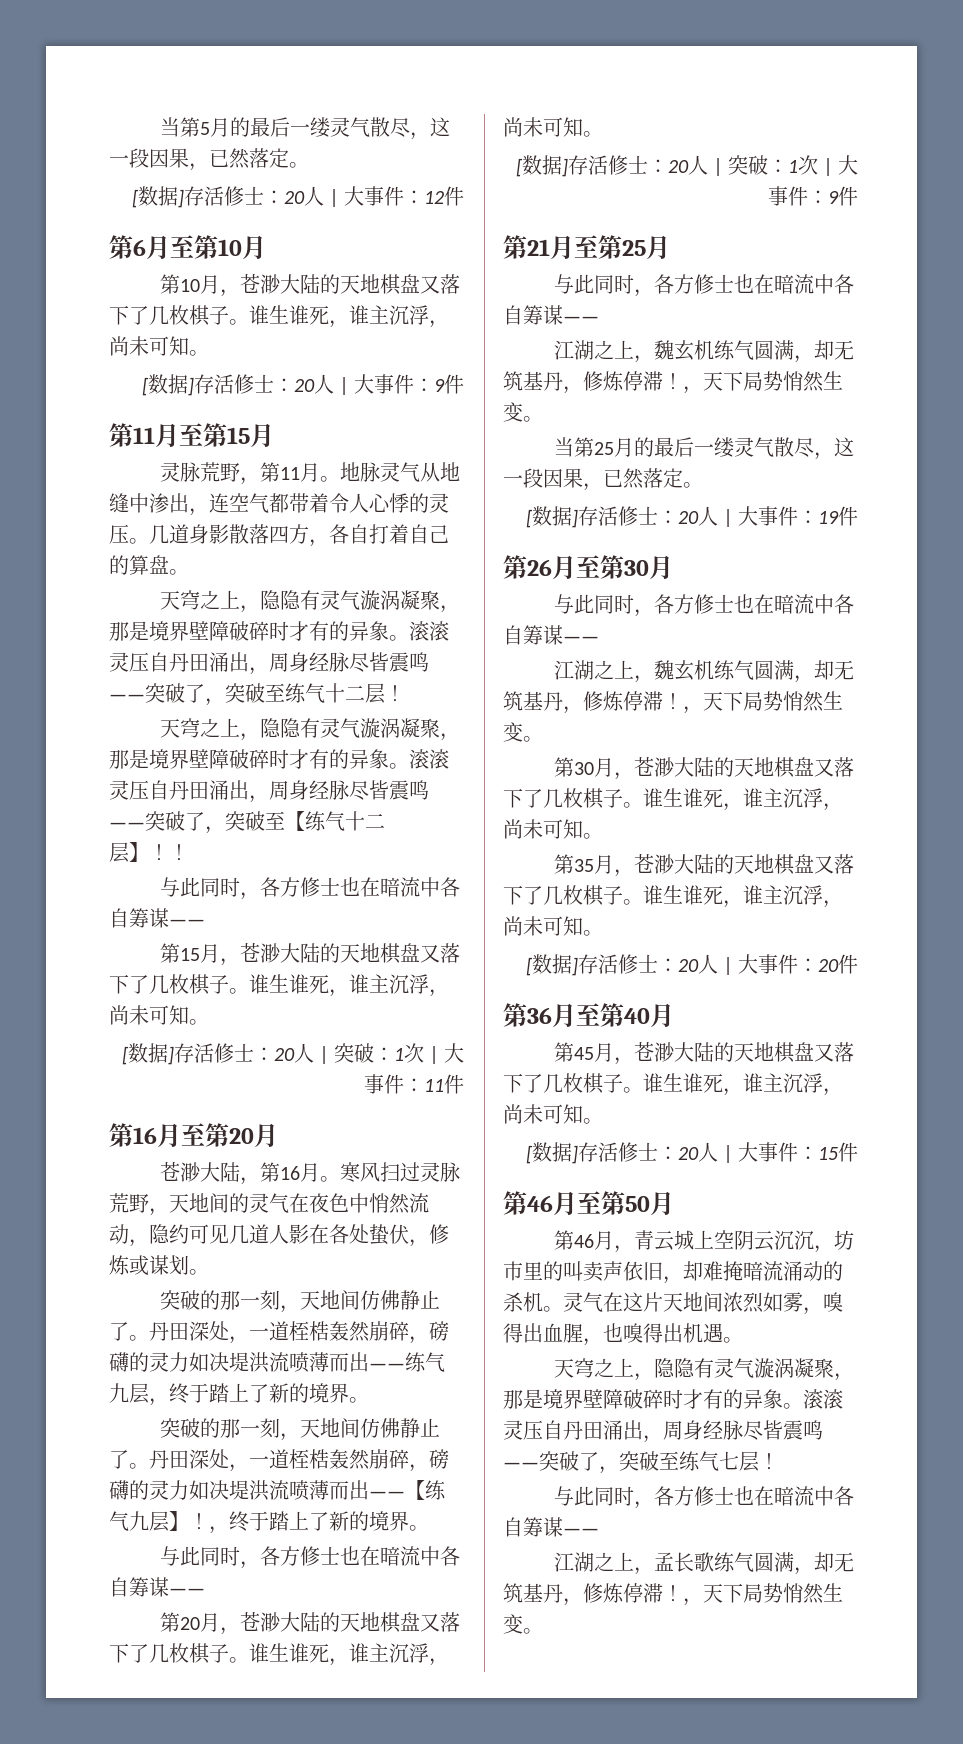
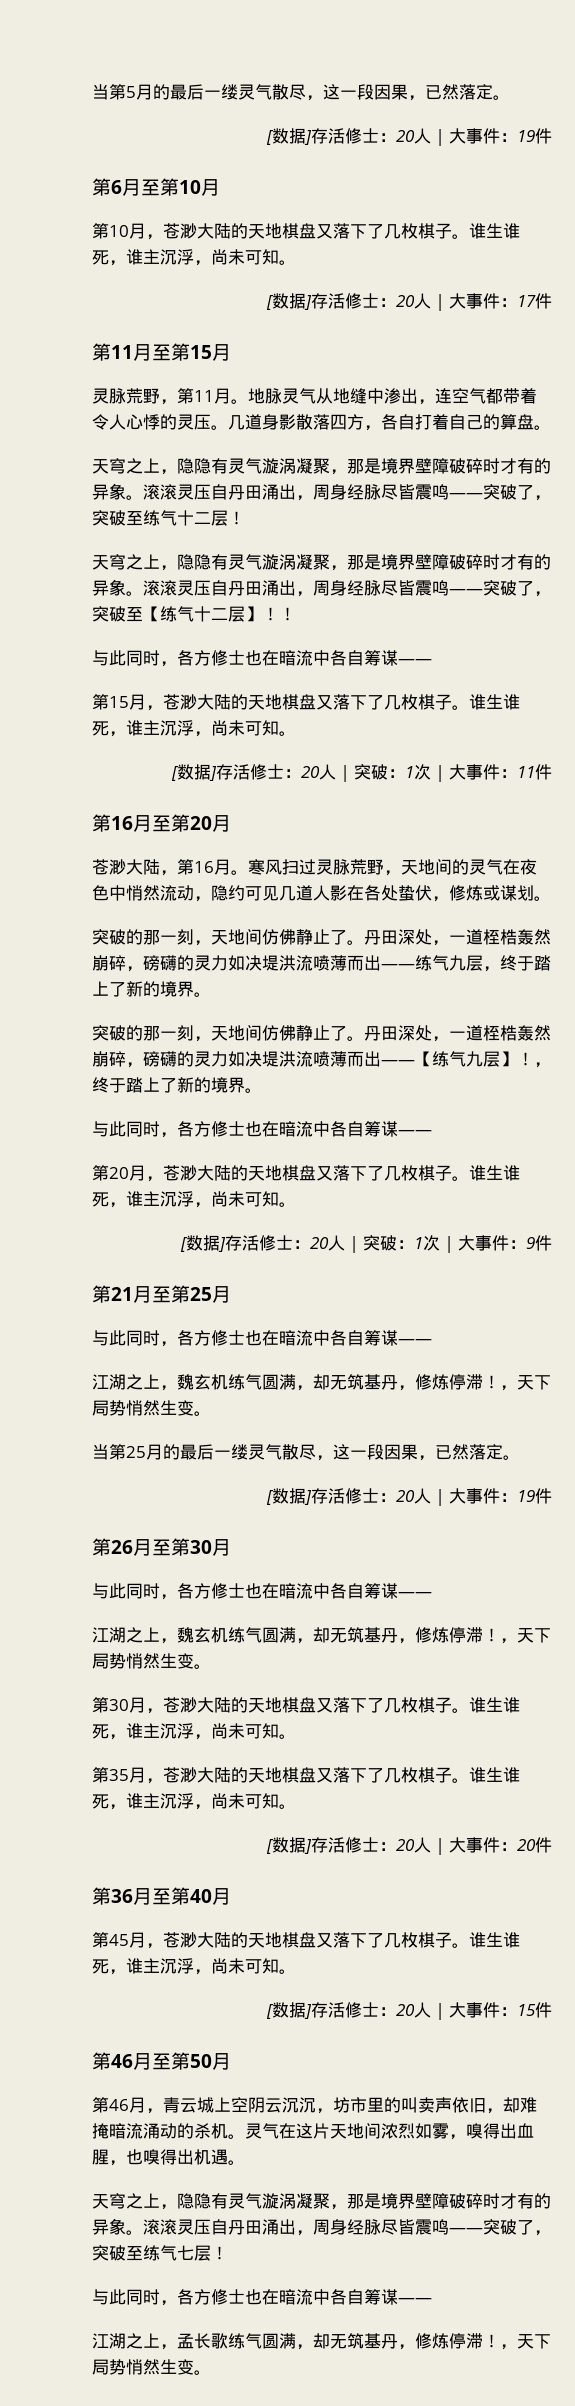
[424,191,444,204] 12 -> [517,130,535,142] 19
[434,379,445,392] 9 -> [517,295,536,307] 17

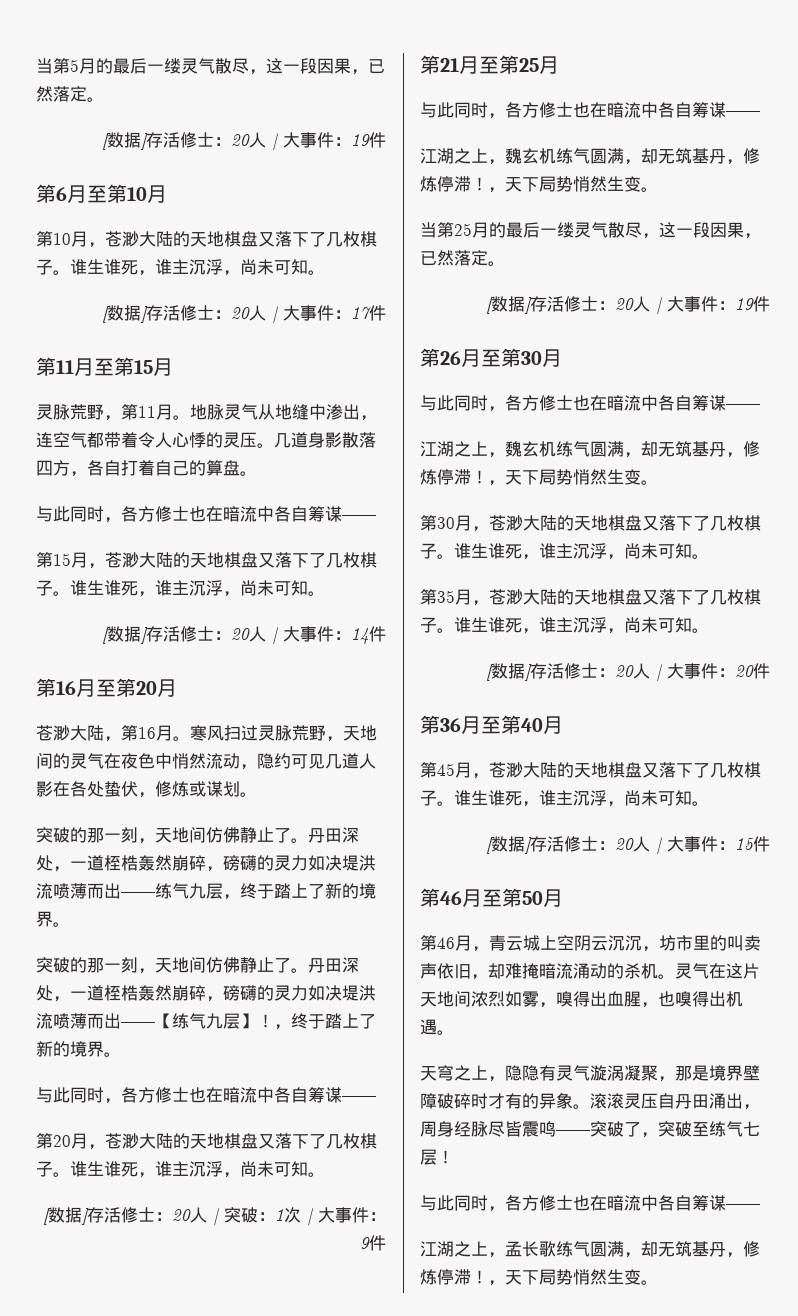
[92,458,551,475] [92,483,551,501] [92,510,245,526] [92,554,551,571] [92,579,551,597] [92,606,296,622] // 天穹之上，隐隐有灵气漩涡凝聚，那是境界壁障破碎时才有的异象。滚滚灵压自丹田涌出，周身经脉尽皆震鸣——突破了，突破至练气十二层！ // 天穹之上，隐隐有灵气漩涡凝聚，那是境界壁障破碎时才有的异象。滚滚灵压自丹田涌出，周身经脉尽皆震鸣——突破了，突破至【练气十二层】！！ -> (257, 473) none
[353,764,535,782] 突破：1次 | 大事件：11 -> [283,626,369,644] 大事件：14

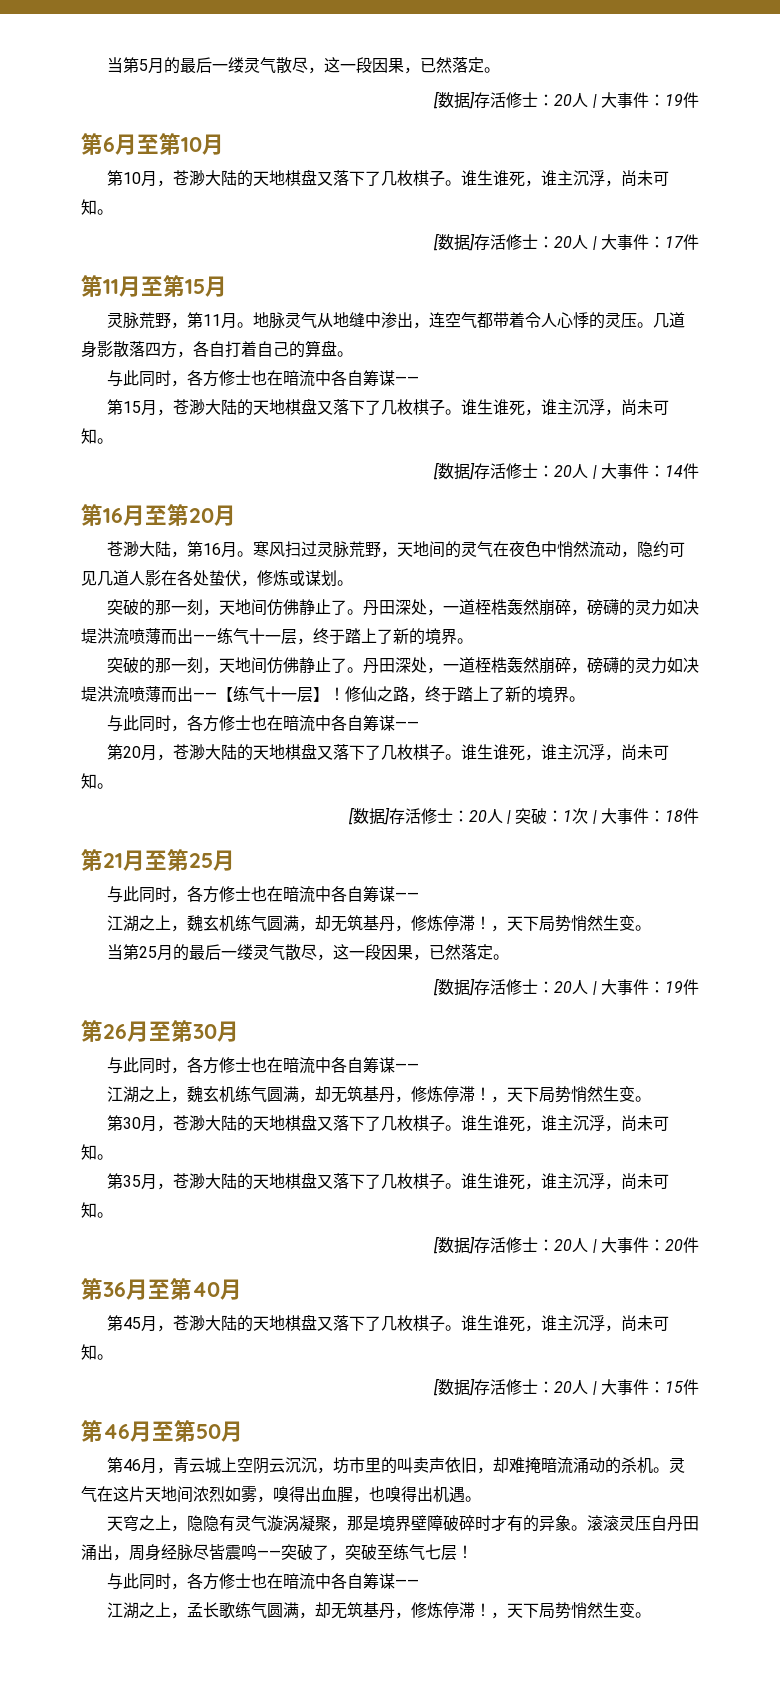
[189,883,206,899] 九 -> [249,628,281,644] 十一
[206,1013,274,1029] 九层】！ -> [265,686,409,702] 十一层】！修仙之路
[360,1237,370,1249] 9 -> [665,810,684,822] 18

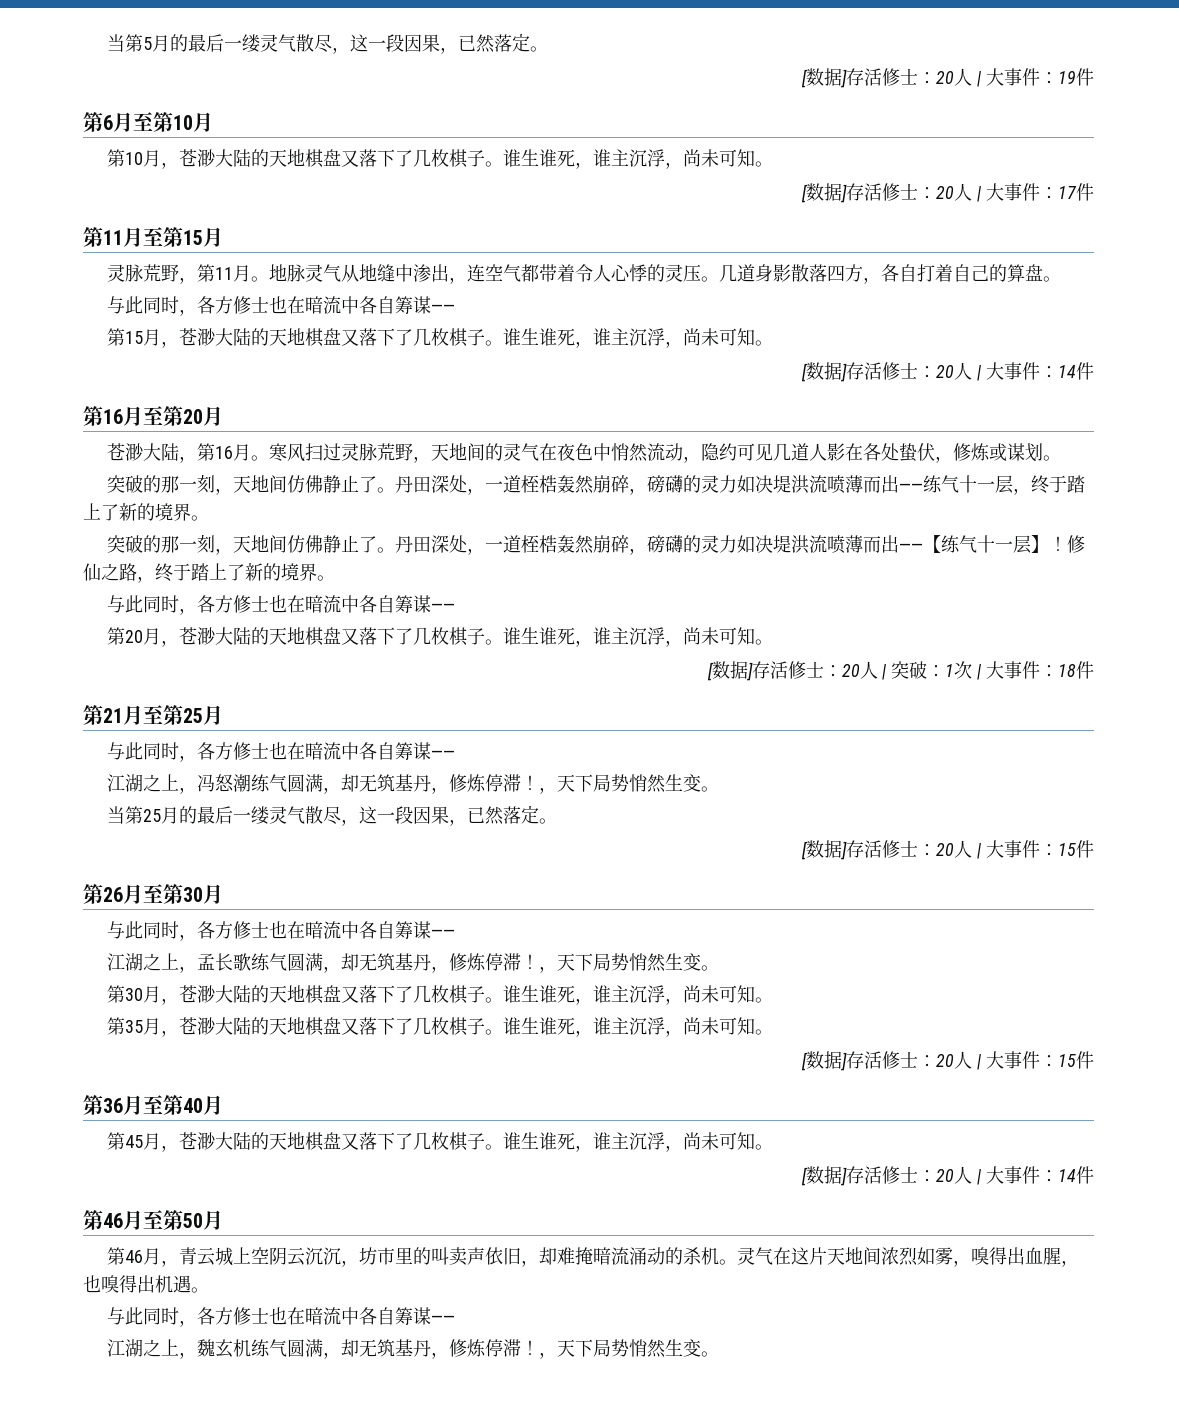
[186,915,235,932] 魏玄机 -> [196,774,251,792] 冯怒潮
[665,981,684,993] 19 -> [1058,843,1076,856] 15
[186,1086,235,1103] 魏玄机 -> [196,953,251,971] 孟长歌
[665,1239,684,1251] 20 -> [1058,1054,1076,1067] 15
[665,1381,684,1393] 15 -> [1058,1169,1076,1182] 14
[106,1515,699,1532] [81,1544,473,1561] // 天穹之上，隐隐有灵气漩涡凝聚，那是境界壁障破碎时才有的异象。滚滚灵压自丹田涌出，周身经脉尽皆震鸣——突破了，突破至练气七层！ -> (209, 1290) none
[186,1602,235,1619] 孟长歌 -> [196,1339,251,1358] 魏玄机

